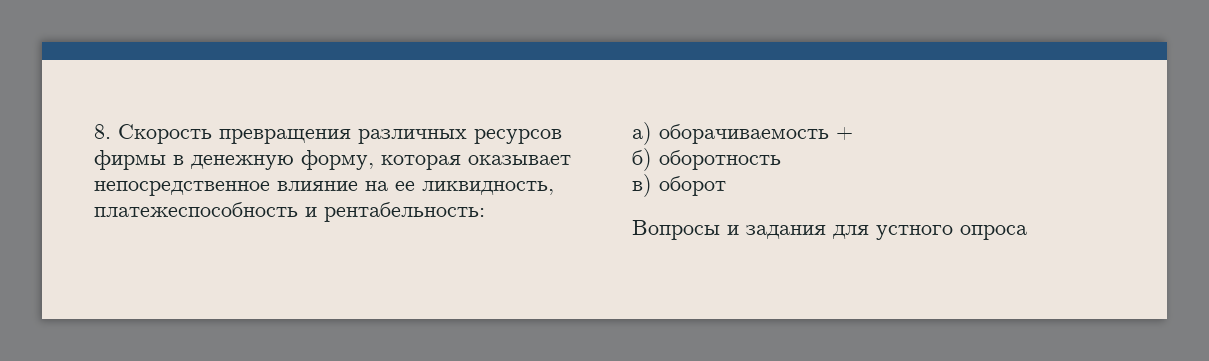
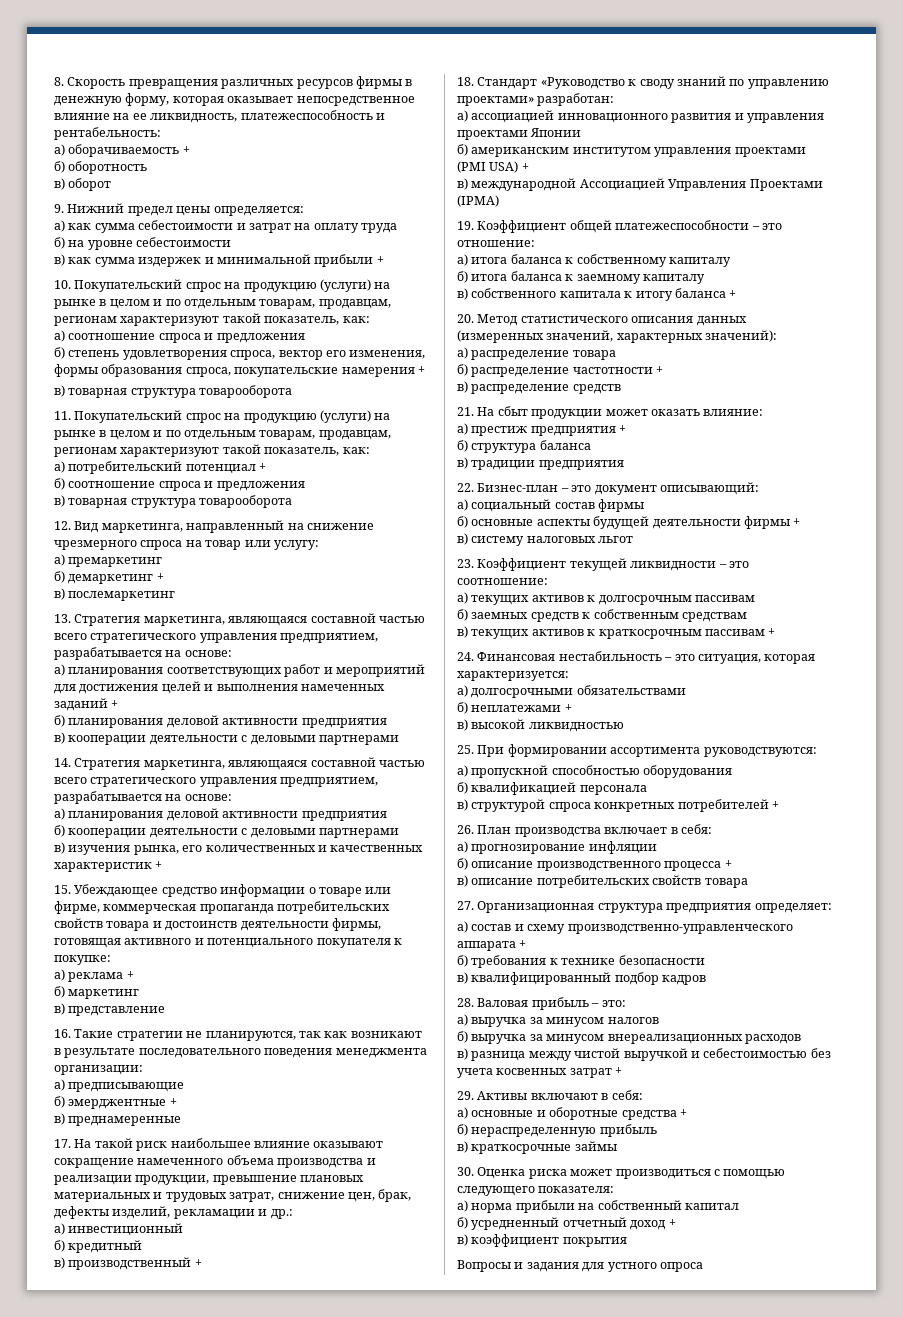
(726, 186) none -> [54,203,304,216] [54,220,397,233] [54,237,232,250] [54,254,384,267] [54,279,391,292] [54,299,391,309] [54,313,370,326] [54,330,305,343] [54,347,426,360] [54,364,425,377] [54,385,293,398] [54,410,391,423] [54,430,391,440] [54,444,370,457] [54,461,267,474] [54,478,305,491] [54,495,293,508] [54,520,374,533] [54,540,319,550] [54,554,163,567] [54,571,164,584] [54,588,176,601] [54,613,425,626] [54,633,379,643] [54,647,232,660] [54,664,425,677] [54,681,385,694] [54,698,119,711] [54,715,387,728] [54,732,399,745] [54,757,425,770] [54,777,379,787] [54,791,232,804] [54,808,387,821] [54,825,399,838] [54,842,424,855] [54,861,163,872] [54,884,392,897] [54,901,391,914] [54,918,381,931] [54,938,402,948] [54,955,111,965] [54,969,134,982] [54,986,140,999] [54,1003,166,1016] [54,1029,422,1041] [54,1048,427,1058] [54,1065,143,1075] [54,1079,185,1092] [54,1096,177,1109] [54,1113,182,1126] [54,1138,384,1151] [54,1155,376,1168] [54,1175,365,1185] [54,1189,412,1202] [54,1206,293,1219] [54,1223,184,1236] [54,1240,143,1253] [54,1257,202,1270] [457,76,829,89] [457,93,615,106] [457,110,824,123] [457,128,582,140] [457,144,806,157] [457,161,529,173] [457,178,823,191] [457,195,499,207] [457,220,782,233] [457,240,535,247] [457,254,731,267] [457,271,705,284] [457,288,737,301] [457,314,747,326] [457,330,778,343] [457,347,616,360] [457,364,664,377] [457,381,621,394] [457,406,764,419] [457,423,627,436] [457,440,591,453] [457,457,624,470] [457,482,759,495] [457,499,645,512] [457,516,801,529] [457,533,634,546] [457,558,749,571] [457,578,548,585] [457,592,755,605] [457,609,747,622] [457,626,776,639] [457,651,816,664] [457,671,569,681] [457,685,686,698] [457,702,572,714] [457,719,624,732] [457,744,817,757] [457,765,733,778] [457,782,647,795] [457,799,779,812] [457,824,712,837] [457,841,657,854] [457,858,732,871] [457,875,748,888] [457,901,832,913] [457,921,793,934] [457,940,527,951] [457,955,705,968] [457,972,707,985] [457,997,626,1010] [457,1014,659,1027] [457,1031,801,1044] [457,1048,831,1061] [457,1067,623,1078] [457,1090,643,1100] [457,1107,687,1120] [457,1124,657,1137] [457,1141,617,1154] [457,1167,786,1179] [457,1186,615,1196] [457,1200,739,1213] [457,1217,676,1230] [457,1234,627,1247] // 9. Нижний предел цены определяется: // а) как сумма себестоимости и затрат на оплату труда // б) на уровне себестоимости // в) как сумма издержек и минимальной прибыли + // 10. Покупательский спрос на продукцию (услуги) на рынке в целом и по отдельным товарам, продавцам, регионам характеризуют такой показатель, как: // а) соотношение спроса и предложения // б) степень удовлетворения спроса, вектор его изменения, формы образования спроса, покупательские намерения + // в) товарная структура товарооборота // 11. Покупательский спрос на продукцию (услуги) на рынке в целом и по отдельным товарам, продавцам, регионам характеризуют такой показатель, как: // а) потребительский потенциал + // б) соотношение спроса и предложения // в) товарная структура товарооборота // 12. Вид маркетинга, направленный на снижение чрезмерного спроса на товар или услугу: // а) премаркетинг // б) демаркетинг + // в) послемаркетинг // 13. Стратегия маркетинга, являющаяся составной частью всего стратегического управления предприятием, разрабатывается на основе: // а) планирования соответствующих работ и мероприятий для достижения целей и выполнения намеченных заданий + // б) планирования деловой активности предприятия // в) кооперации деятельности с деловыми партнерами // 14. Стратегия маркетинга, являющаяся составной частью всего стратегического управления предприятием, разрабатывается на основе: // а) планирования деловой активности предприятия // б) кооперации деятельности с деловыми партнерами // в) изучения рынка, его количественных и качественных характеристик + // 15. Убеждающее средство информации о товаре или фирме, коммерческая пропаганда потребительских свойств товара и достоинств деятельности фирмы, готовящая активного и потенциального покупателя к покупке: // а) реклама + // б) маркетинг // в) представление // 16. Такие стратегии не планируются, так как возникают в результате последовательного поведения менеджмента организации: // а) предписывающие // б) эмерджентные + // в) преднамеренные // 17. На такой риск наибольшее влияние оказывают сокращение намеченного объема производства и реализации продукции, превышение плановых материальных и трудовых затрат, снижение цен, брак, дефекты изделий, рекламации и др.: // а) инвестиционный // б) кредитный // в) производственный + // 18. Стандарт «Руководство к своду знаний по управлению проектами» разработан: // а) ассоциацией инновационного развития и управления проектами Японии // б) американским институтом управления проектами (PMI USA) + // в) международной Ассоциацией Управления Проектами (IPMA) // 19. Коэффициент общей платежеспособности – это отношение: // а) итога баланса к собственному капиталу // б) итога баланса к заемному капиталу // в) собственного капитала к итогу баланса + // 20. Метод статистического описания данных (измеренных значений, характерных значений): // а) распределение товара // б) распределение частотности + // в) распределение средств // 21. На сбыт продукции может оказать влияние: // а) престиж предприятия + // б) структура баланса // в) традиции предприятия // 22. Бизнес-план – это документ описывающий: // а) социальный состав фирмы // б) основные аспекты будущей деятельности фирмы + // в) систему налоговых льгот // 23. Коэффициент текущей ликвидности – это соотношение: // а) текущих активов к долгосрочным пассивам // б) заемных средств к собственным средствам // в) текущих активов к краткосрочным пассивам + // 24. Финансовая нестабильность – это ситуация, которая характеризуется: // а) долгосрочными обязательствами // б) неплатежами + // в) высокой ликвидностью // 25. При формировании ассортимента руководствуются: // а) пропускной способностью оборудования // б) квалификацией персонала // в) структурой спроса конкретных потребителей + // 26. План производства включает в себя: // а) прогнозирование инфляции // б) описание производственного процесса + // в) описание потребительских свойств товара // 27. Организационная структура предприятия определяет: // а) состав и схему производственно-управленческого аппарата + // б) требования к технике безопасности // в) квалифицированный подбор кадров // 28. Валовая прибыль – это: // а) выручка за минусом налогов // б) выручка за минусом внереализационных расходов // в) разница между чистой выручкой и себестоимостью без учета косвенных затрат + // 29. Активы включают в себя: // а) основные и оборотные средства + // б) нераспределенную прибыль // в) краткосрочные займы // 30. Оценка риска может производиться с помощью следующего показателя: // а) норма прибыли на собственный капитал // б) усредненный отчетный доход + // в) коэффициент покрытия

